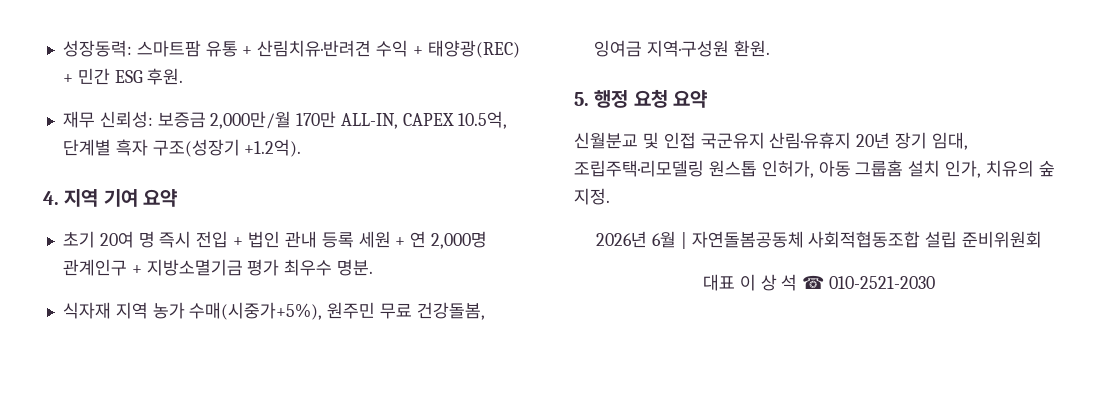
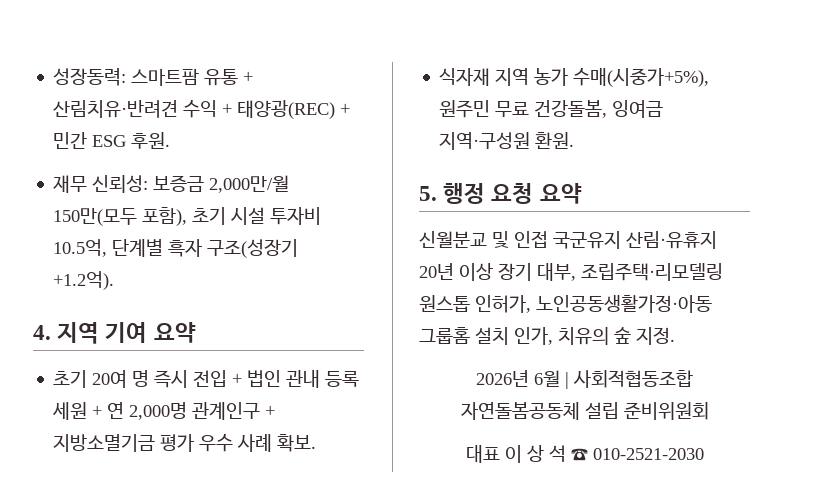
[296,111,454,129] 170만 ALL-IN, CAPEX -> [53,207,322,226] 150만(모두 포함), 초기 시설 투자비
[284,259,374,276] 최우수 명분. -> [199,434,317,452] 우수 사례 확보.
[895,132,969,150] 장기 임대, -> [459,263,576,281] 이상 장기 대부,
[818,160,851,177] 아동 -> [536,295,712,313] 노인공동생활가정·아동
[691,231,921,248] 자연돌봄공동체 사회적협동조합 -> [573,370,693,388] [460,402,580,420] 사회적협동조합 자연돌봄공동체

